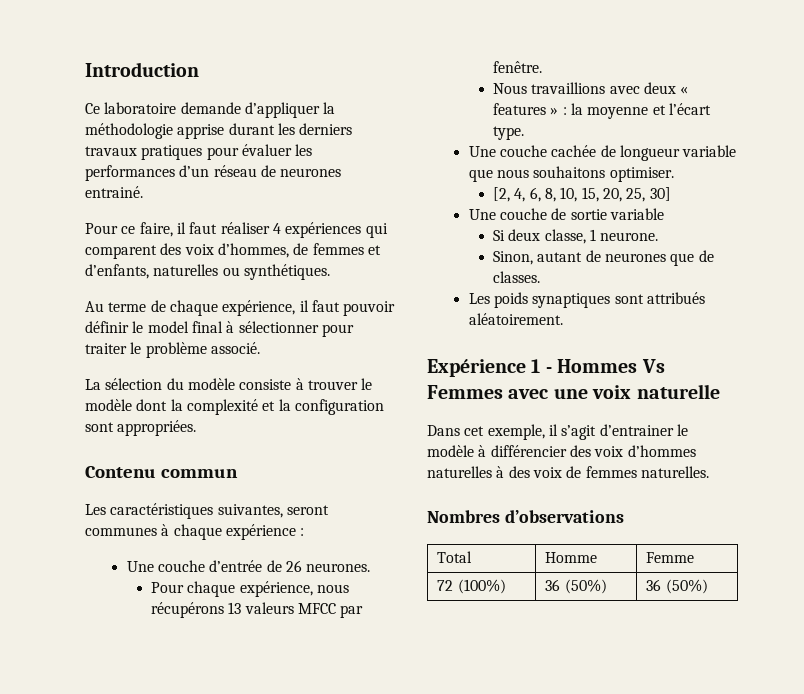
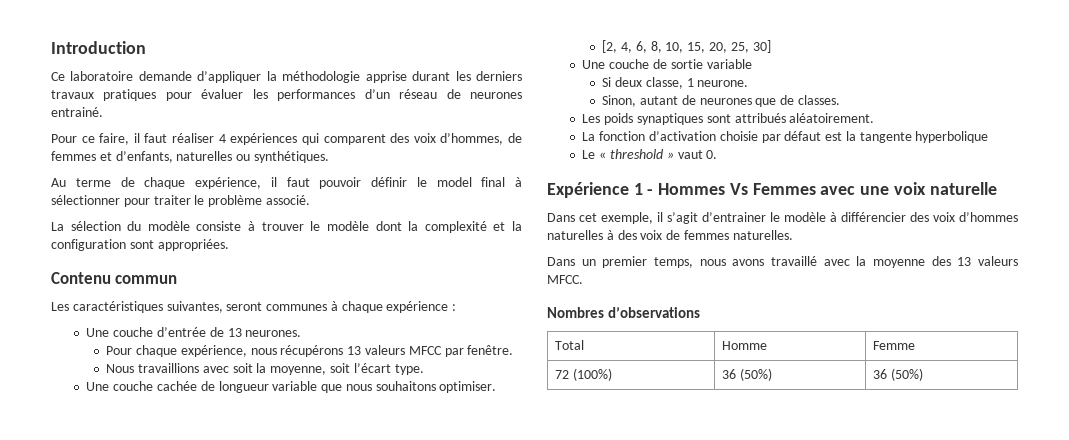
[286,560,303,572] 26 -> [227,328,242,337] 13
[643,82,689,94] [492,103,666,119] deux « features » : la moyenne et -> [232,363,351,375] soit la moyenne, soit
(563, 319) none -> [582,131,989,143] [582,149,718,159] // La fonction d’activation choisie par défaut est la tangente hyperbolique // Le « threshold » vaut 0.
(709, 472) none -> [547,256,1019,268] [547,275,583,284] // Dans un premier temps, nous avons travaillé avec la moyenne des 13 valeurs MFCC.

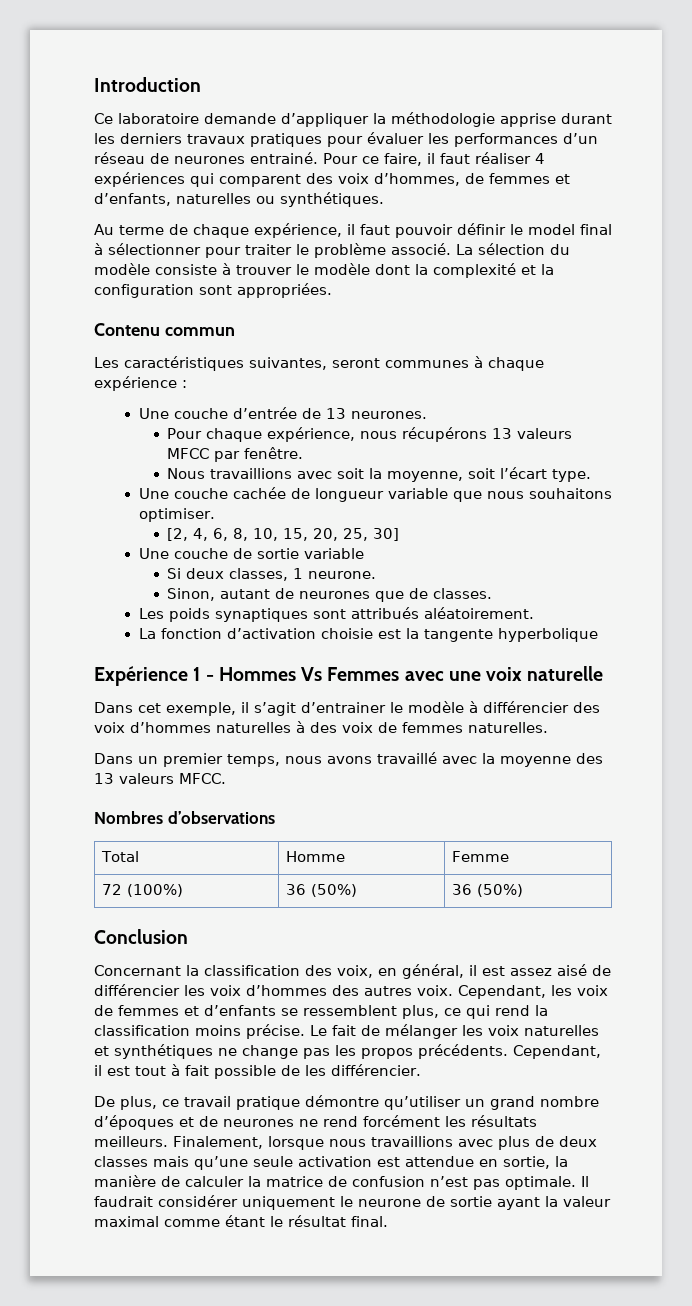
(103, 112) // -> (318, 158) none
(310, 200) // -> (451, 249) none
[645,77,683,89] classe, -> [229,568,289,581] classes,
[761,131,822,143] par défaut -> (373, 633) none
[582,149,718,159] // Le « threshold » vaut 0. -> (598, 635) none
(923, 374) none -> [94,929,188,944] [94,964,611,979] [94,984,608,999] [94,1005,548,1019] [94,1024,599,1039] [94,1044,601,1059] [94,1064,421,1079] [94,1095,599,1110] [94,1115,537,1130] [94,1136,597,1150] [94,1156,568,1170] [94,1175,589,1190] [94,1195,611,1210] [94,1215,388,1227] // Conclusion // Concernant la classification des voix, en général, il est assez aisé de différencier les voix d’hommes des autres voix. Cependant, les voix de femmes et d’enfants se ressemblent plus, ce qui rend la classification moins précise. Le fait de mélanger les voix naturelles et synthétiques ne change pas les propos précédents. Cependant, il est tout à fait possible de les différencier. // De plus, ce travail pratique démontre qu’utiliser un grand nombre d’époques et de neurones ne rend forcément les résultats meilleurs. Finalement, lorsque nous travaillions avec plus de deux classes mais qu’une seule activation est attendue en sortie, la manière de calculer la matrice de confusion n’est pas optimale. Il faudrait considérer uniquement le neurone de sortie ayant la valeur maximal comme étant le résultat final.

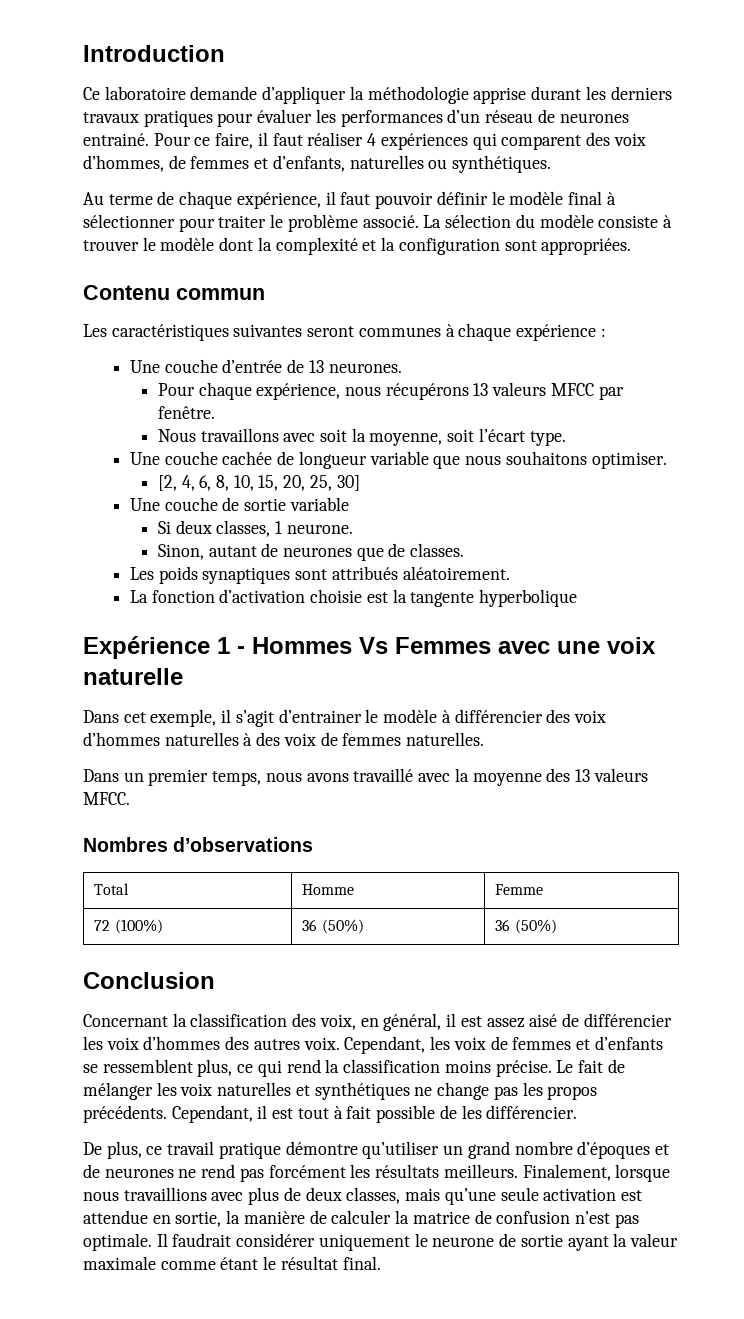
[528,224,575,235] model -> [509,191,564,205] modèle
[249,357,327,370] suivantes, -> [233,324,303,337] suivantes
[210,468,293,479] travaillions -> [200,428,279,442] travaillons
(358, 1121) none -> [239,1168,264,1182] pas
[94,1156,148,1167] classes -> [346,1187,401,1204] classes,
[94,1216,159,1227] maximal -> [83,1256,156,1270] maximale

